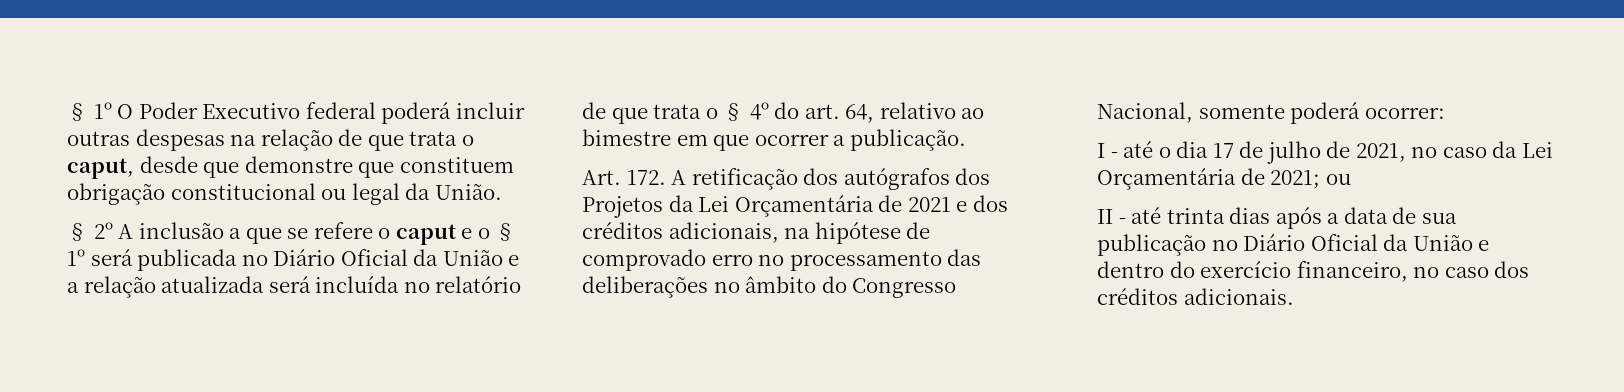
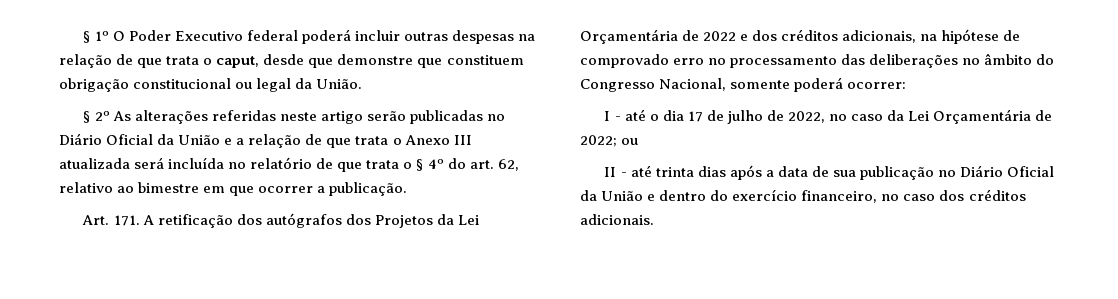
[118,222,517,245] [67,249,238,271] A inclusão a que se refere o caput e o § 1º será publicada -> [112,110,483,124] As alterações referidas neste artigo serão publicadas
(156, 287) none -> [305,134,472,148] de que trata o Anexo III
[845,104,875,123] 64, -> [497,159,519,171] 62,
[626,170,666,185] 172. -> [113,215,140,226] 171.
[907,197,951,212] 2021 -> [703,31,737,41] 2022
[1355,143,1406,162] 2021, -> [787,111,825,123] 2022,
[1270,170,1321,189] 2021; -> [580,135,617,147] 2022;

